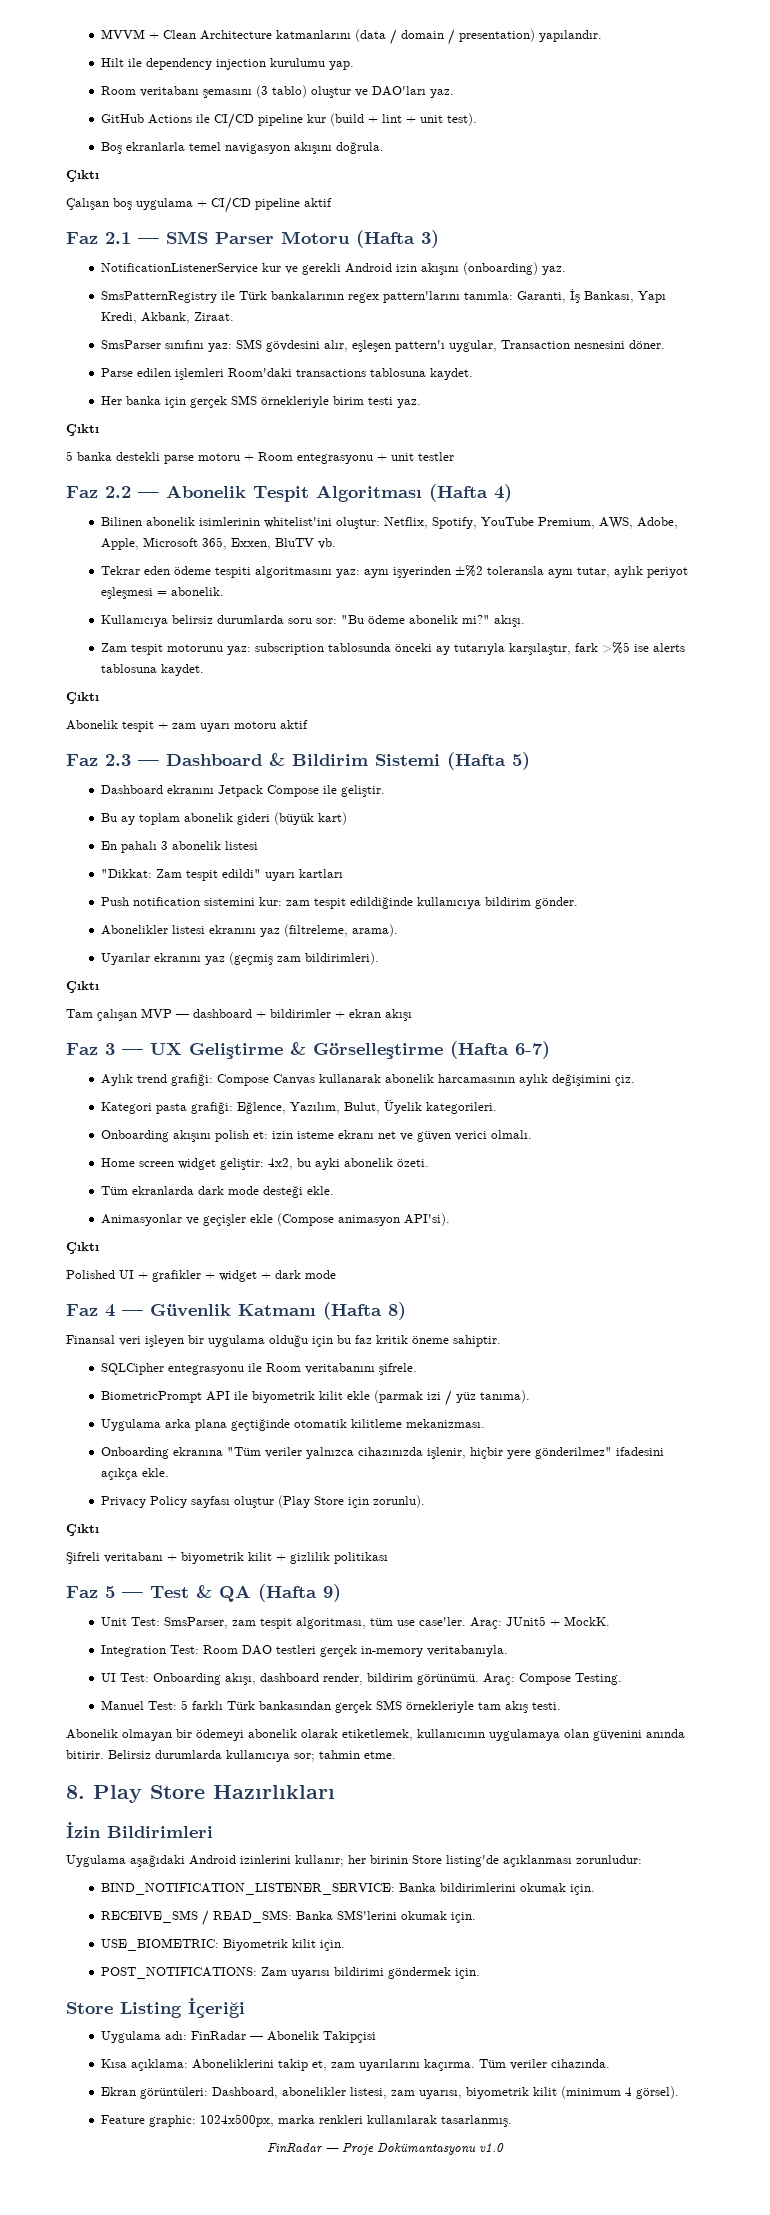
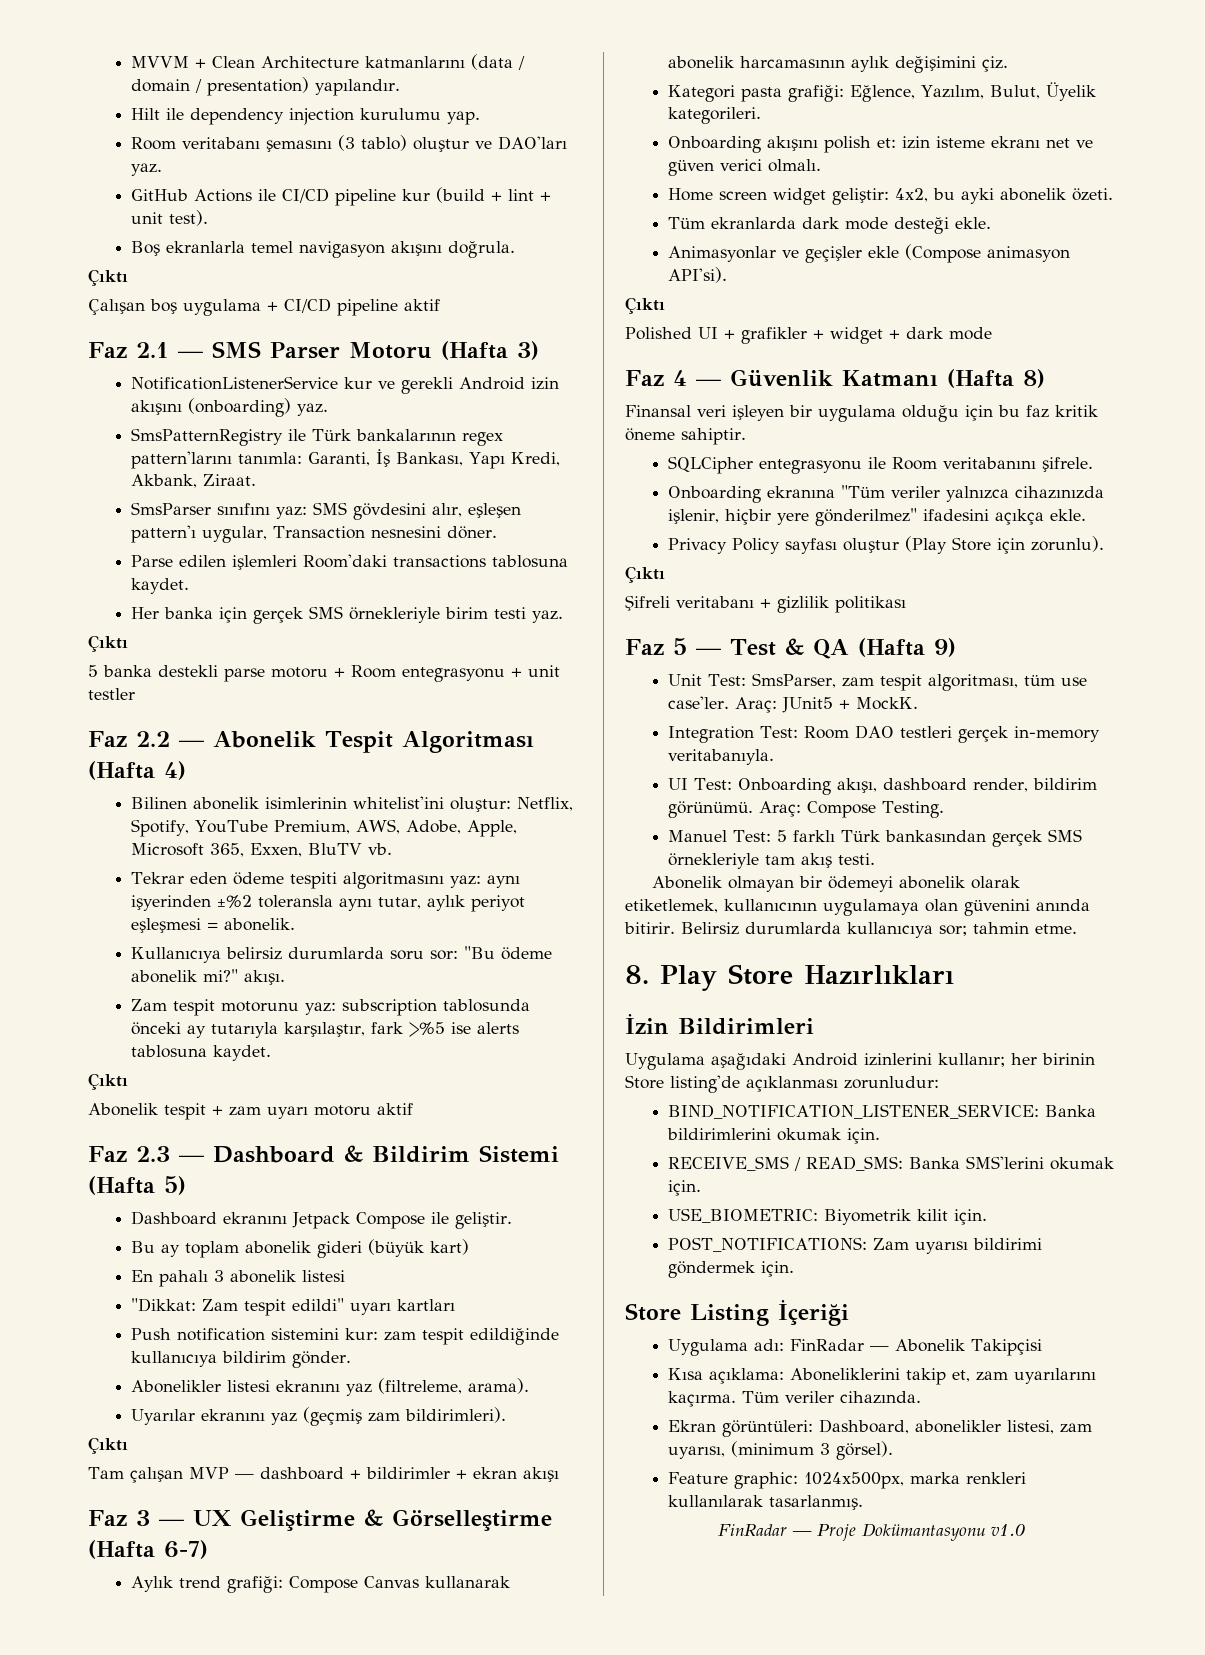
[100,1390,530,1406] [100,1419,485,1431] // BiometricPrompt API ile biyometrik kilit ekle (parmak izi / yüz tanıma). // Uygulama arka plana geçtiğinde otomatik kilitleme mekanizması. -> (1094, 464) none
[181,1552,286,1564] biyometrik kilit + -> (771, 603) none
[465,2086,632,2099] biyometrik kilit (minimum 4 -> [731,1441,831,1457] (minimum 3

